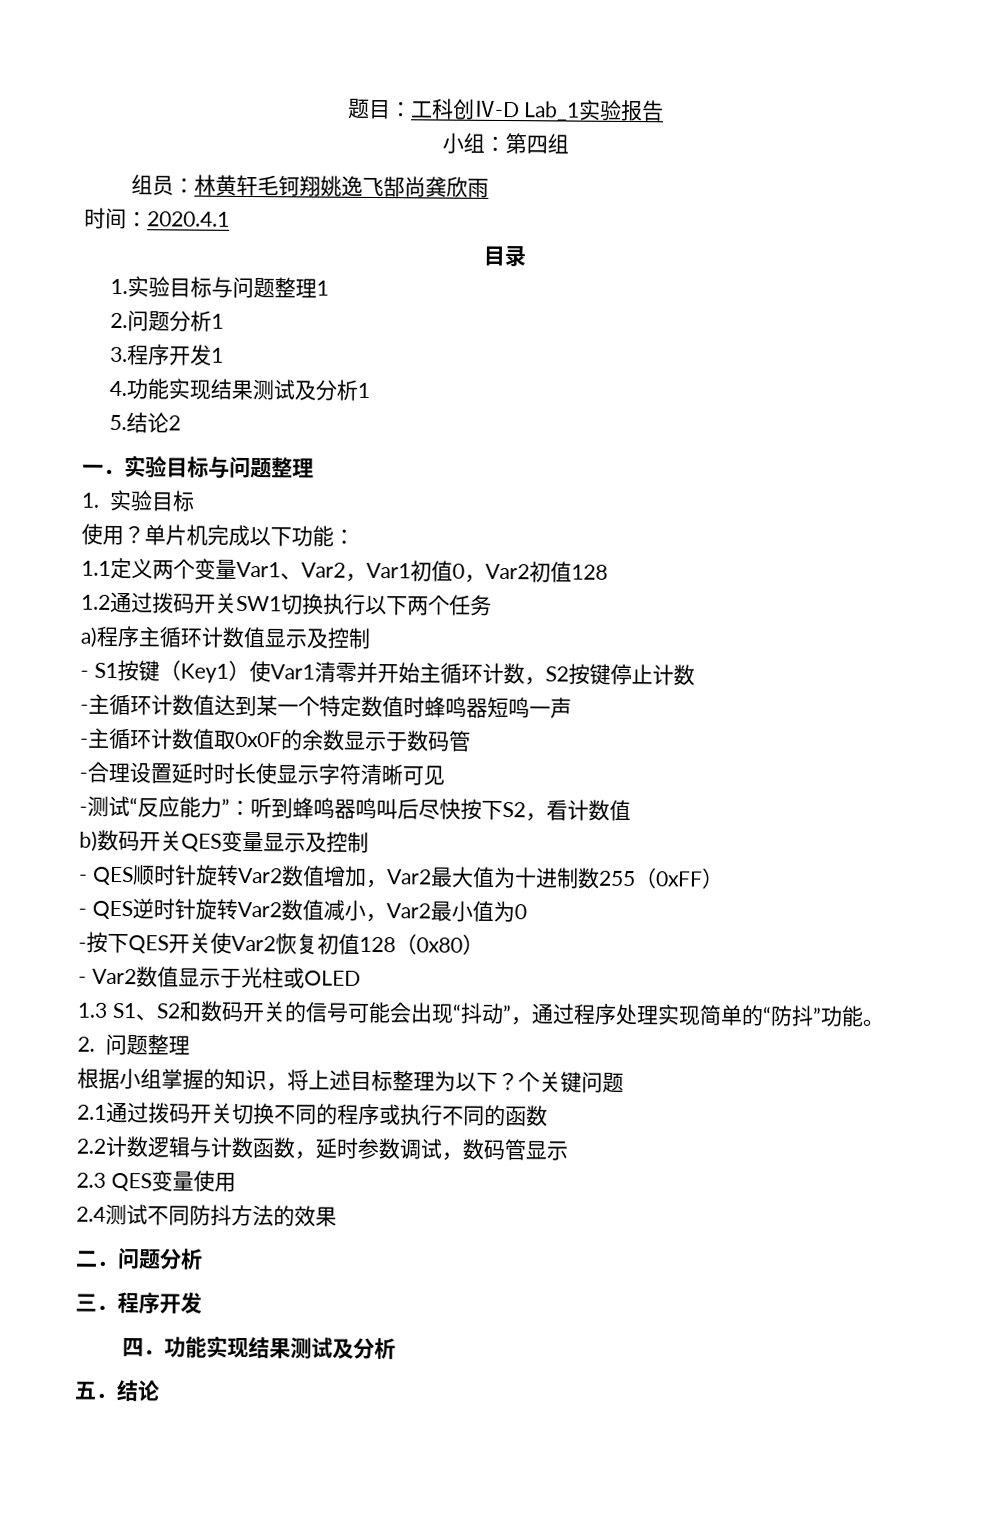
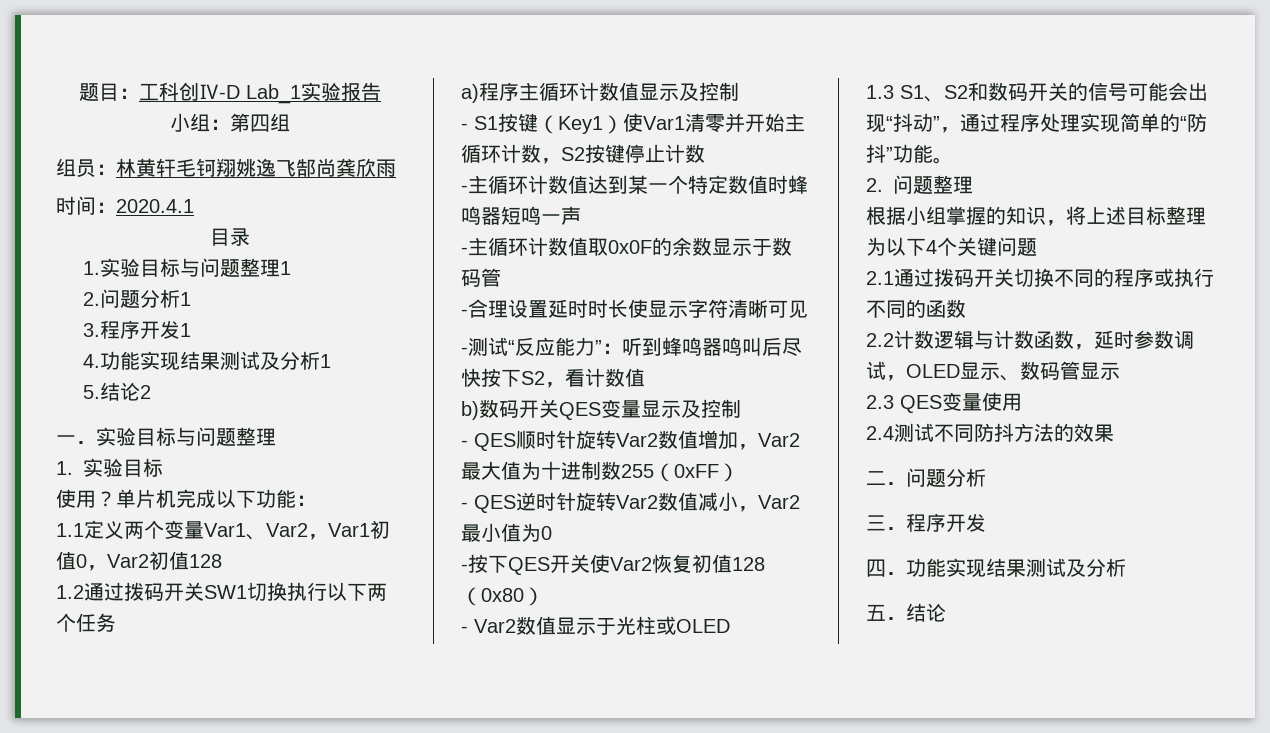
[497,1072,519,1091] ？ -> [926,240,937,254] 4
(463, 1156) none -> [906,362,1020,381] OLED显示、

